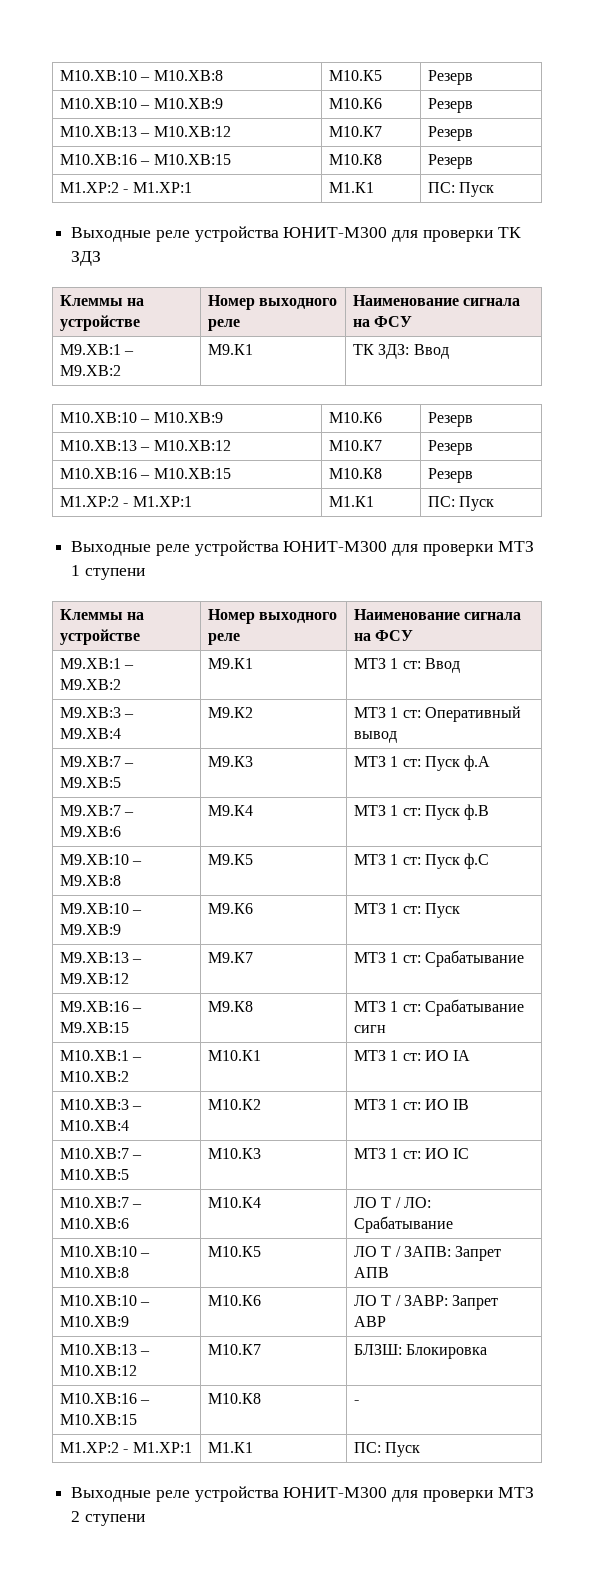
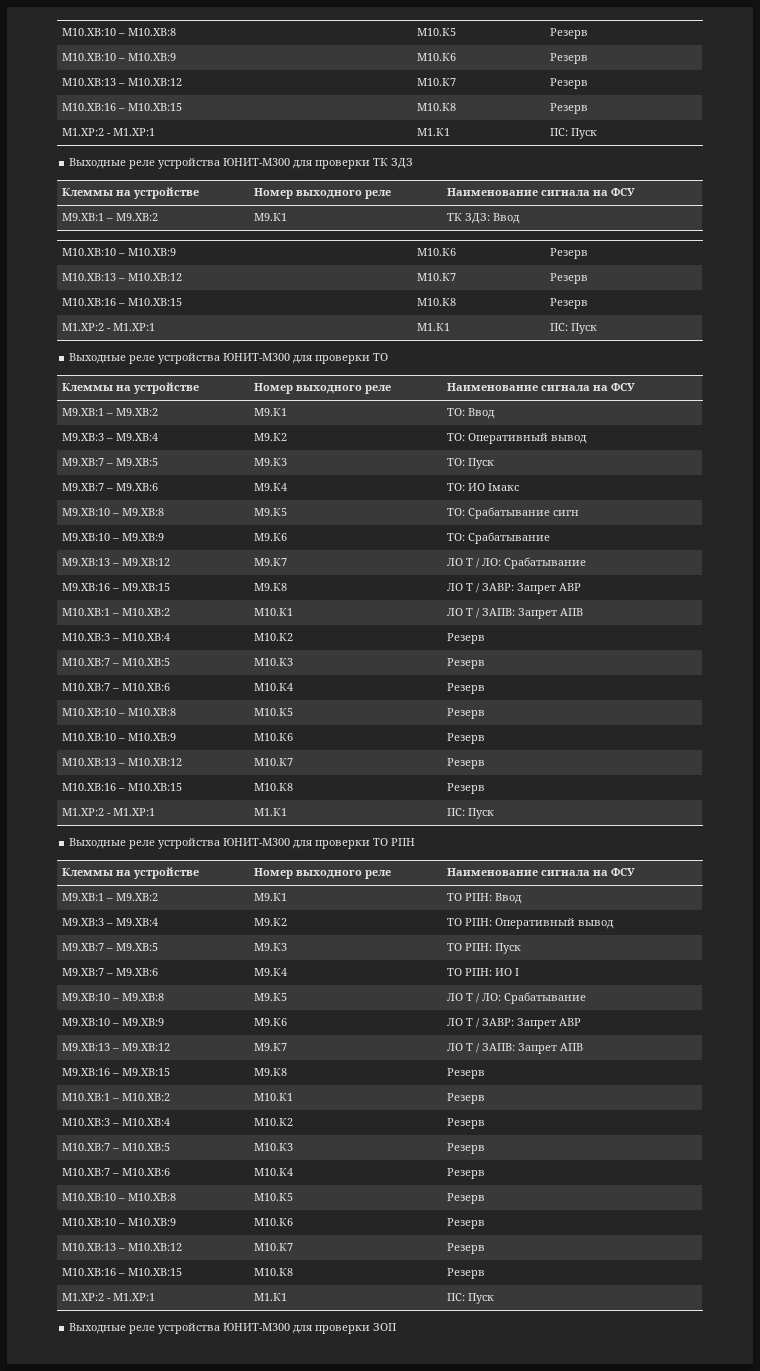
[497,541,534,552] [71,565,145,580] МТЗ 1 ступени -> [373,353,389,361] ТО
[354,658,461,673] [60,707,135,718] [60,728,122,739] [208,707,254,718] [354,706,522,722] [354,731,398,743] [60,756,135,767] [60,777,122,788] [208,756,254,767] [354,755,491,771] [60,805,135,816] [60,826,122,837] [208,805,254,816] [354,804,490,820] [60,854,143,865] [60,875,122,886] [208,854,254,865] [354,853,490,869] [60,903,143,914] [60,924,122,935] [208,903,254,914] [354,903,461,918] [60,952,143,963] [60,973,130,984] [208,952,254,963] [354,952,421,963] МТЗ 1 ст: Ввод // М9.XВ:3 – М9.XB:4 | М9.К2 | МТЗ 1 ст: Оперативный вывод // М9.XВ:7 – М9.XB:5 | М9.К3 | МТЗ 1 ст: Пуск ф.А // М9.XВ:7 – М9.XB:6 | М9.К4 | МТЗ 1 ст: Пуск ф.В // М9.XВ:10 – М9.XB:8 | М9.К5 | МТЗ 1 ст: Пуск ф.С // М9.XВ:10 – М9.XB:9 | М9.К6 | МТЗ 1 ст: Пуск // М9.XВ:13 – М9.XB:12 | М9.К7 | МТЗ 1 ст: -> [446,408,495,419] [61,433,158,441] [253,433,287,441] [446,433,587,444] [61,458,158,466] [253,458,287,466] [446,458,494,469] [61,483,158,491] [253,483,287,491] [446,483,519,491] [61,508,164,516] [253,508,287,516] [446,507,579,519] [61,533,164,541] [253,533,287,541] [446,532,550,544] [61,558,170,566] [253,558,287,566] [446,558,501,568] ТО: Ввод // М9.XВ:3 – М9.XB:4 | М9.К2 | ТО: Оперативный вывод // М9.XВ:7 – М9.XB:5 | М9.К3 | ТО: Пуск // М9.XВ:7 – М9.XB:6 | М9.К4 | ТО: ИО Iмакс // М9.XВ:10 – М9.XB:8 | М9.К5 | ТО: Срабатывание сигн // М9.XВ:10 – М9.XB:9 | М9.К6 | ТО: Срабатывание // М9.XВ:13 – М9.XB:12 | М9.К7 | ЛО Т / ЛО:
[354,999,525,1016] [354,1025,387,1033] [60,1050,143,1061] [60,1071,130,1082] [208,1050,262,1061] [354,1050,471,1061] [60,1099,143,1110] [60,1120,130,1131] [208,1099,262,1110] [354,1099,470,1110] [60,1148,143,1159] [60,1169,130,1180] [208,1148,262,1159] [354,1148,470,1159] [60,1197,143,1208] [60,1218,130,1229] [208,1197,262,1208] [354,1197,432,1208] [354,1216,454,1233] [60,1246,151,1257] [60,1267,130,1278] [208,1246,262,1257] [354,1246,502,1261] [354,1267,390,1278] [60,1295,151,1306] [60,1316,130,1327] [208,1295,262,1306] [354,1295,499,1310] [354,1316,387,1327] [60,1344,151,1355] [60,1365,138,1376] [208,1344,262,1355] [354,1344,488,1359] [60,1393,151,1404] [60,1414,138,1425] [208,1393,262,1404] [354,1400,360,1404] МТЗ 1 ст: Срабатывание сигн // М10.XВ:1 – М10.XB:2 | М10.К1 | МТЗ 1 ст: ИО IА // М10.XВ:3 – М10.XB:4 | М10.К2 | МТЗ 1 ст: ИО IВ // М10.XВ:7 – М10.XB:5 | М10.К3 | МТЗ 1 ст: ИО IС // М10.XВ:7 – М10.XB:6 | М10.К4 | ЛО Т / ЛО: Срабатывание // М10.XВ:10 – М10.XB:8 | М10.К5 | ЛО Т / ЗАПВ: Запрет АПВ // М10.XВ:10 – М10.XB:9 | М10.К6 | ЛО Т / ЗАВР: Запрет АВР // М10.XВ:13 – М10.XB:12 | М10.К7 | БЛЗШ: Блокировка // М10.XВ:16 – М10.XB:15 | М10.К8 | - -> [446,583,581,594] [61,608,170,616] [253,608,293,616] [446,608,583,619] [61,633,170,641] [253,633,293,641] [446,633,485,644] [61,658,170,666] [253,658,293,666] [446,658,485,669] [61,683,170,691] [253,683,293,691] [446,683,485,694] [61,708,176,716] [253,708,293,716] [446,708,485,719] [61,733,176,741] [253,733,293,741] [446,733,485,744] [61,758,182,766] [253,758,293,766] [446,758,485,769] [61,783,182,791] [253,783,293,791] [446,783,485,794] ЛО Т / ЗАВР: Запрет АВР // М10.XВ:1 – М10.XB:2 | М10.К1 | ЛО Т / ЗАПВ: Запрет АПВ // М10.XВ:3 – М10.XB:4 | М10.К2 | Резерв // М10.XВ:7 – М10.XB:5 | М10.К3 | Резерв // М10.XВ:7 – М10.XB:6 | М10.К4 | Резерв // М10.XВ:10 – М10.XB:8 | М10.К5 | Резерв // М10.XВ:10 – М10.XB:9 | М10.К6 | Резерв // М10.XВ:13 – М10.XB:12 | М10.К7 | Резерв // М10.XВ:16 – М10.XB:15 | М10.К8 | Резерв
[497,1487,534,1498] [71,1511,145,1526] МТЗ 2 ступени -> [373,838,416,846] [61,867,199,879] [253,868,391,879] [446,868,635,876] [61,893,158,901] [253,893,287,901] [446,893,522,904] [61,918,158,926] [253,918,287,926] [446,918,614,929] [61,943,158,951] [253,943,287,951] [446,943,521,954] [61,968,158,976] [253,968,287,976] [446,968,519,976] [61,993,164,1001] [253,993,287,1001] [446,992,586,1004] [61,1018,164,1026] [253,1018,287,1026] [446,1018,581,1029] [61,1043,170,1051] [253,1043,287,1051] [446,1043,583,1054] [61,1068,170,1076] [253,1068,287,1076] [446,1068,485,1079] [61,1093,170,1101] [253,1093,293,1101] [446,1093,485,1104] [61,1118,170,1126] [253,1118,293,1126] [446,1118,485,1129] [61,1143,170,1151] [253,1143,293,1151] [446,1143,485,1154] [61,1168,170,1176] [253,1168,293,1176] [446,1168,485,1179] [61,1193,176,1201] [253,1193,293,1201] [446,1193,485,1204] [61,1218,176,1226] [253,1218,293,1226] [446,1218,485,1229] [61,1243,182,1251] [253,1243,293,1251] [446,1243,485,1254] [61,1268,182,1276] [253,1268,293,1276] [446,1268,485,1279] [61,1293,155,1301] [253,1293,287,1301] [446,1293,494,1304] [69,1323,397,1334] ТО РПН // Клеммы на устройстве | Номер выходного реле | Наименование сигнала на ФСУ // М9.XВ:1 – М9.XB:2 | М9.К1 | ТО РПН: Ввод // М9.XВ:3 – М9.XB:4 | М9.К2 | ТО РПН: Оперативный вывод // М9.XВ:7 – М9.XB:5 | М9.К3 | ТО РПН: Пуск // М9.XВ:7 – М9.XB:6 | М9.К4 | ТО РПН: ИО I // М9.XВ:10 – М9.XB:8 | М9.К5 | ЛО Т / ЛО: Срабатывание // М9.XВ:10 – М9.XB:9 | М9.К6 | ЛО Т / ЗАВР: Запрет АВР // М9.XВ:13 – М9.XB:12 | М9.К7 | ЛО Т / ЗАПВ: Запрет АПВ // М9.XВ:16 – М9.XB:15 | М9.К8 | Резерв // М10.XВ:1 – М10.XB:2 | М10.К1 | Резерв // М10.XВ:3 – М10.XB:4 | М10.К2 | Резерв // М10.XВ:7 – М10.XB:5 | М10.К3 | Резерв // М10.XВ:7 – М10.XB:6 | М10.К4 | Резерв // М10.XВ:10 – М10.XB:8 | М10.К5 | Резерв // М10.XВ:10 – М10.XB:9 | М10.К6 | Резерв // М10.XВ:13 – М10.XB:12 | М10.К7 | Резерв // М10.XВ:16 – М10.XB:15 | М10.К8 | Резерв // М1.XP:2 - М1.XP:1 | М1.К1 | ПС: Пуск // Выходные реле устройства ЮНИТ-М300 для проверки ЗОП

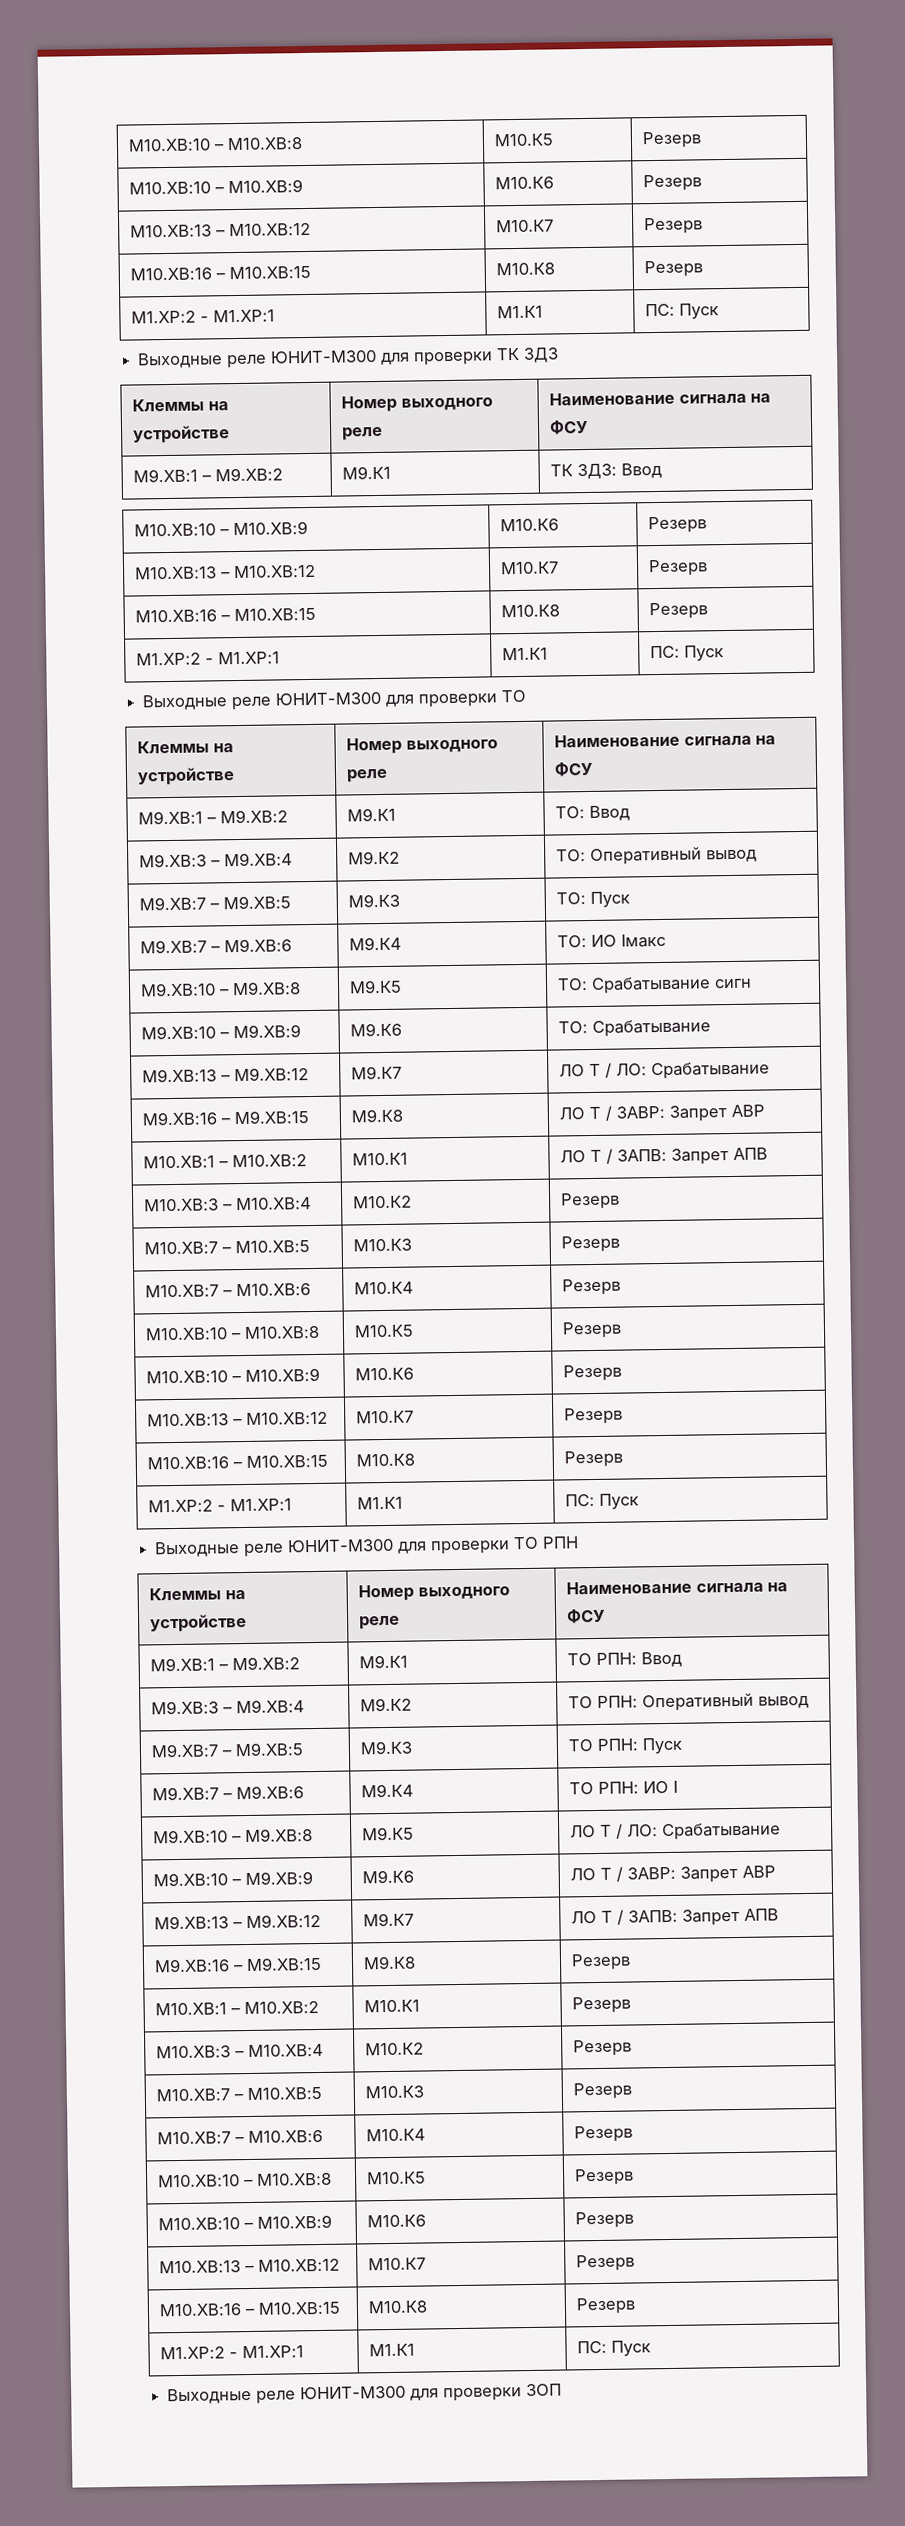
[158,158,221,169] устройства -> (268, 361) none
[158,353,221,364] устройства -> (273, 703) none
[158,838,221,849] устройства -> (285, 1550) none
[158,1323,221,1334] устройства -> (297, 2397) none

